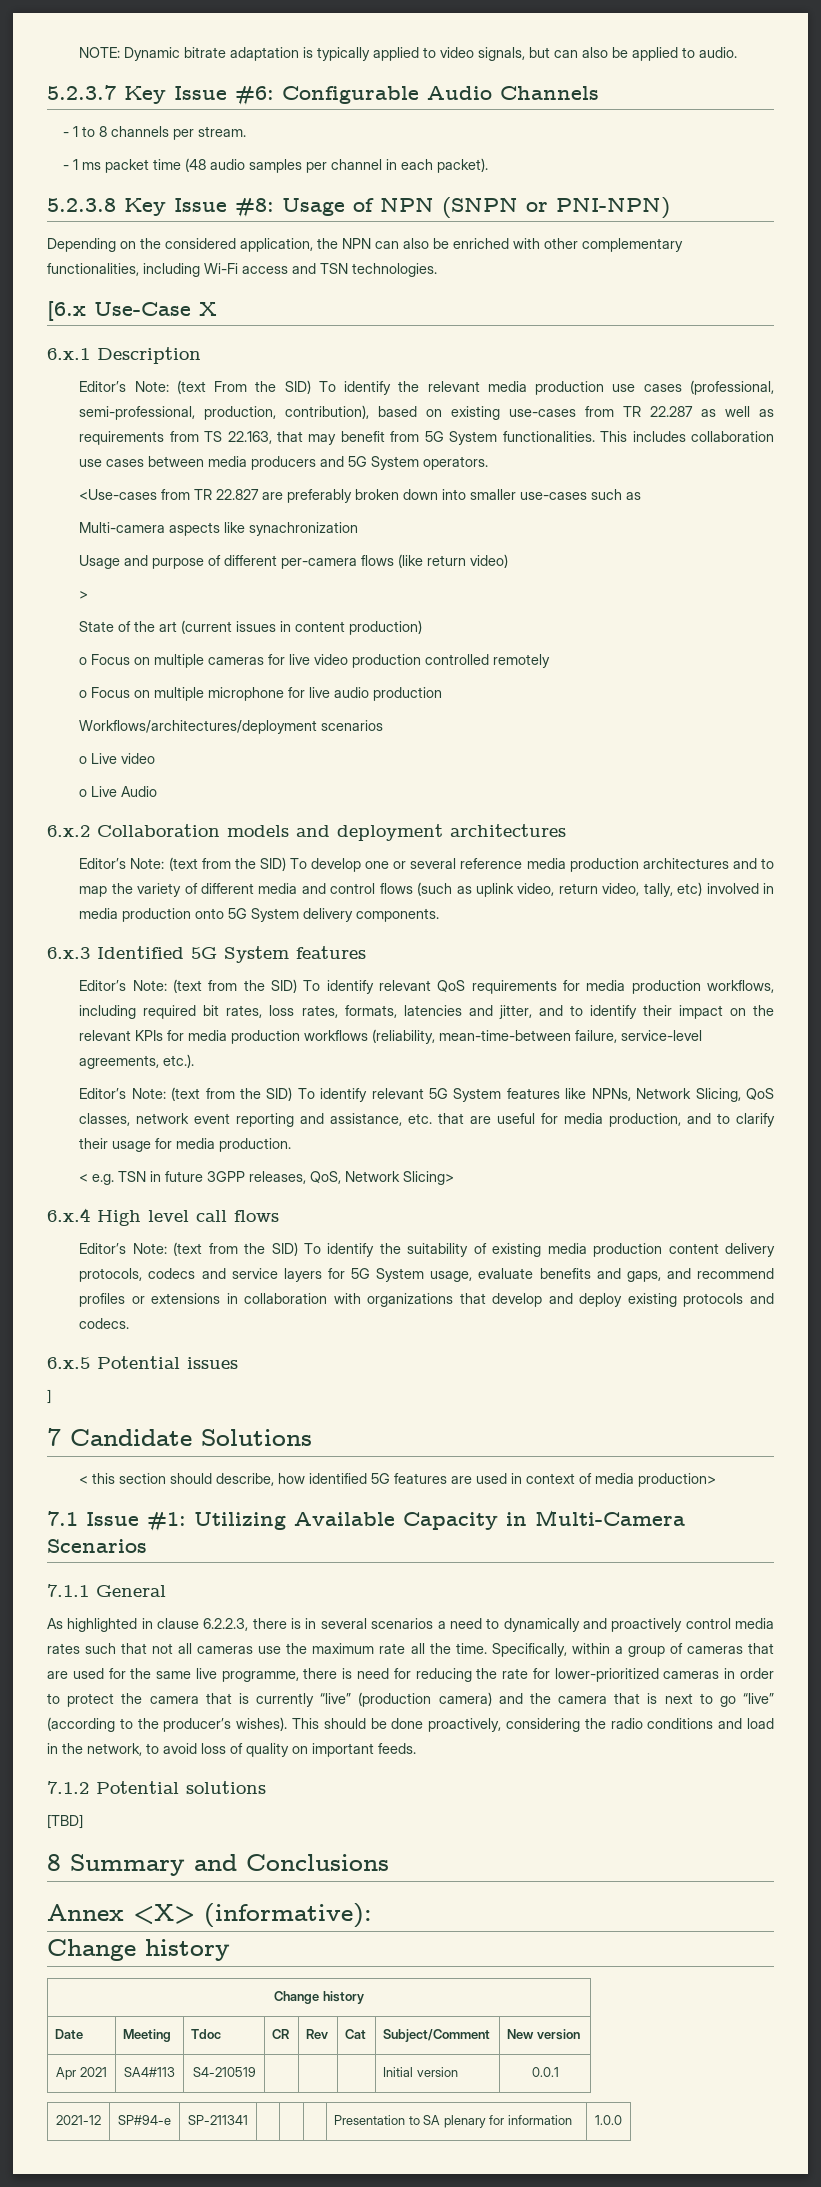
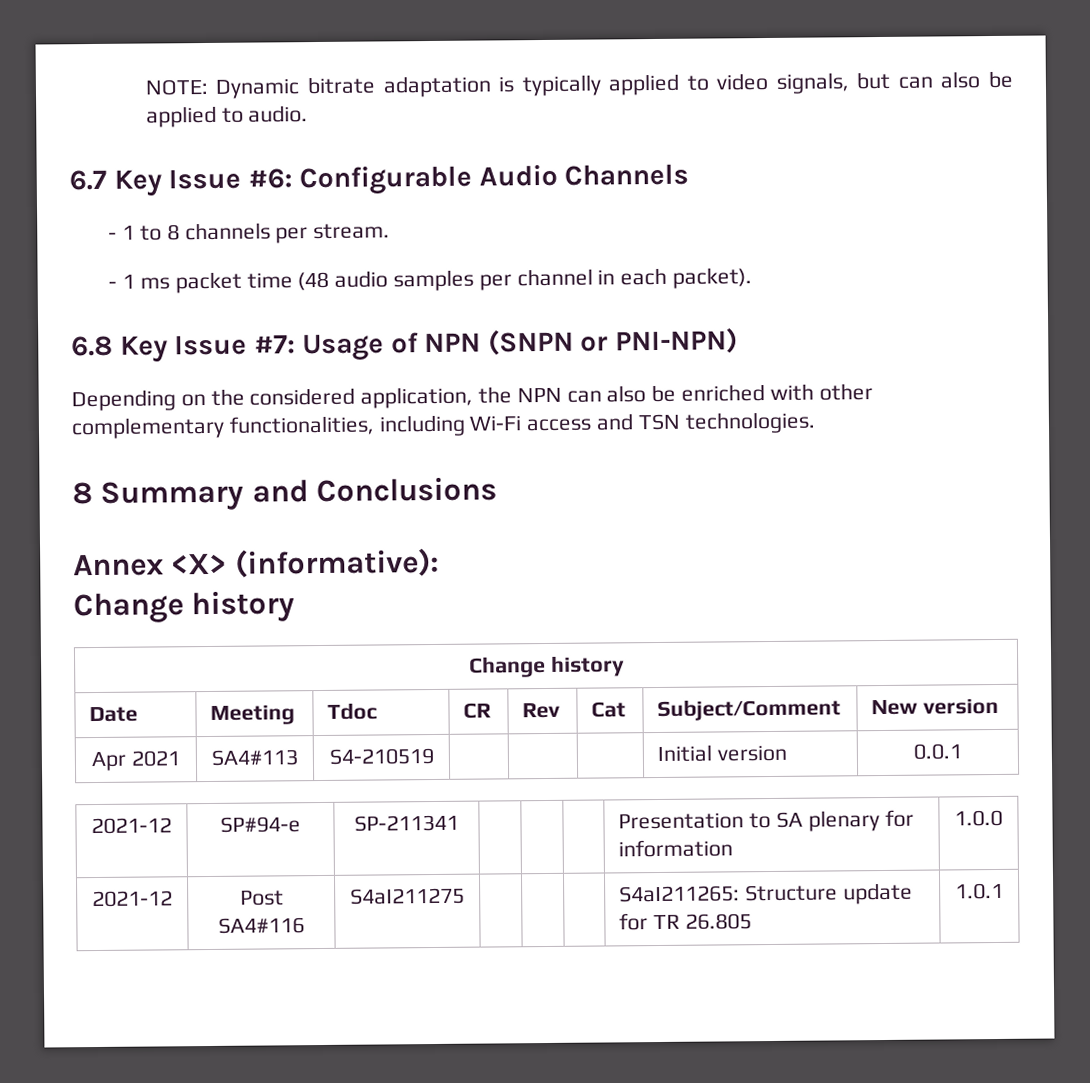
[47,85,116,100] 5.2.3.7 -> [69,169,107,191] 6.7
[47,198,274,217] 5.2.3.8 Key Issue #8: -> [71,334,296,363] 6.8 Key Issue #7:
[47,301,217,321] [47,347,201,364] [79,380,775,395] [79,405,775,420] [79,431,775,445] [79,456,489,470] [79,489,642,503] [79,522,359,536] [79,554,509,569] [79,591,89,599] [79,620,423,635] [79,654,551,668] [79,687,443,701] [79,720,384,734] [79,753,156,764] [79,786,158,797] [47,824,566,841] [79,857,775,872] [79,882,774,897] [79,908,440,922] [47,946,366,963] [79,979,774,994] [79,1005,775,1019] [79,1029,703,1044] [79,1054,195,1069] [79,1087,775,1102] [79,1113,776,1127] [79,1138,292,1152] [79,1171,455,1185] [47,1208,279,1226] [79,1242,775,1257] [79,1268,775,1282] [79,1293,774,1307] [79,1318,130,1329] [47,1356,238,1369] [47,1389,51,1404] [47,1428,312,1446] [79,1473,717,1487] [47,1510,685,1531] [47,1539,147,1553] [47,1584,166,1597] [47,1618,775,1632] [47,1643,774,1657] [47,1668,774,1682] [47,1692,774,1707] [47,1717,774,1732] [47,1743,416,1757] [47,1781,266,1794] [47,1814,83,1829] // [6.x Use-Case X // 6.x.1 Description // Editor’s Note: (text From the SID) To identify the relevant media production use cases (professional, semi-professional, production, contribution), based on existing use-cases from TR 22.287 as well as requirements from TS 22.163, that may benefit from 5G System functionalities. This includes collaboration use cases between media producers and 5G System operators. // <Use-cases from TR 22.827 are preferably broken down into smaller use-cases such as // Multi-camera aspects like synachronization // Usage and purpose of different per-camera flows (like return video) // > // State of the art (current issues in content production) // o Focus on multiple cameras for live video production controlled remotely // o Focus on multiple microphone for live audio production // Workflows/architectures/deployment scenarios // o Live video // o Live Audio // 6.x.2 Collaboration models and deployment architectures // Editor’s Note: (text from the SID) To develop one or several reference media production architectures and to map the variety of different media and control flows (such as uplink video, return video, tally, etc) involved in media production onto 5G System delivery components. // 6.x.3 Identified 5G System features // Editor’s Note: (text from the SID) To identify relevant QoS requirements for media production workflows, including required bit rates, loss rates, formats, latencies and jitter, and to identify their impact on the relevant KPIs for media production workflows (reliability, mean-time-between failure, service-level agreements, etc.). // Editor’s Note: (text from the SID) To identify relevant 5G System features like NPNs, Network Slicing, QoS classes, network event reporting and assistance, etc. that are useful for media production, and to clarify their usage for media production. // < e.g. TSN in future 3GPP releases, QoS, Network Slicing> // 6.x.4 High level call flows // Editor’s Note: (text from the SID) To identify the suitability of existing media production content delivery protocols, codecs and service layers for 5G System usage, evaluate benefits and gaps, and recommend profiles or extensions in collaboration with organizations that develop and deploy existing protocols and codecs. // 6.x.5 Potential issues // ] // 7 Candidate Solutions // < this section should describe, how identified 5G features are used in context of media production> // 7.1 Issue #1: Utilizing Available Capacity in Multi-Camera Scenarios // 7.1.1 General // As highlighted in clause 6.2.2.3, there is in several scenarios a need to dynamically and proactively control media rates such that not all cameras use the maximum rate all the time. Specifically, within a group of cameras that are used for the same live programme, there is need for reducing the rate for lower-prioritized cameras in order to protect the camera that is currently “live” (production camera) and the camera that is next to go “live” (according to the producer’s wishes). This should be done proactively, considering the radio conditions and load in the network, to avoid loss of quality on important feeds. // 7.1.2 Potential solutions // [TBD] -> (816, 422) none
(622, 2120) none -> [92,890,173,908] [239,890,284,906] [218,917,305,934] [350,887,465,905] [619,882,914,905] [619,913,753,931] [955,882,1004,900] // 2021-12 | Post SA4#116 | S4aI211275 | | | | S4aI211265: Structure update for TR 26.805 | 1.0.1

